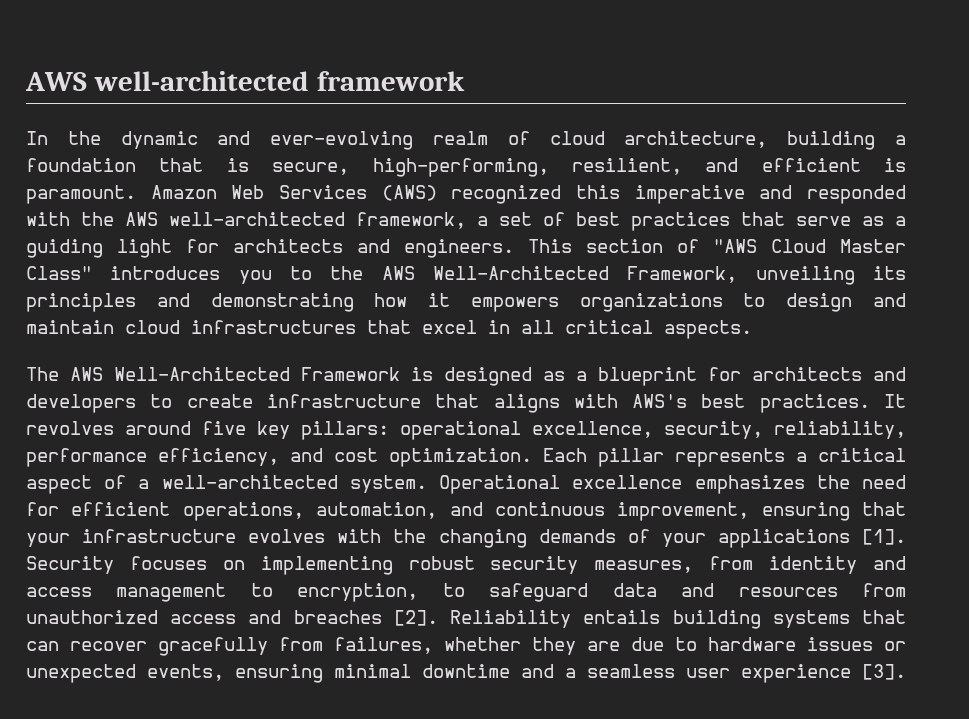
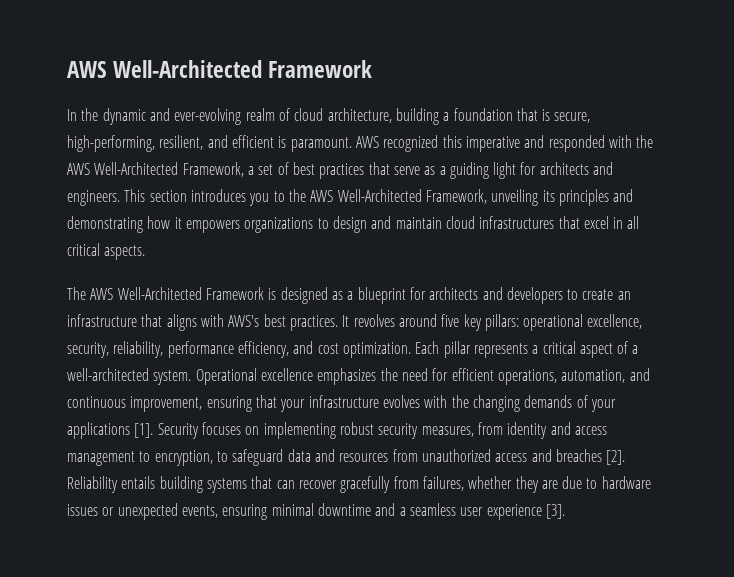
[25,70,465,91] AWS well-architected framework -> [67,60,373,78] AWS Well-Architected Framework
[150,185,437,201] Amazon Web Services (AWS) -> [355,136,379,148] AWS
[169,212,466,229] well-architected framework, -> [94,162,244,177] Well-Architected Framework,
[677,239,906,253] [26,266,92,280] of "AWS Cloud Master Class" -> (187, 196) none
(253, 401) none -> [617,291,631,300] an

